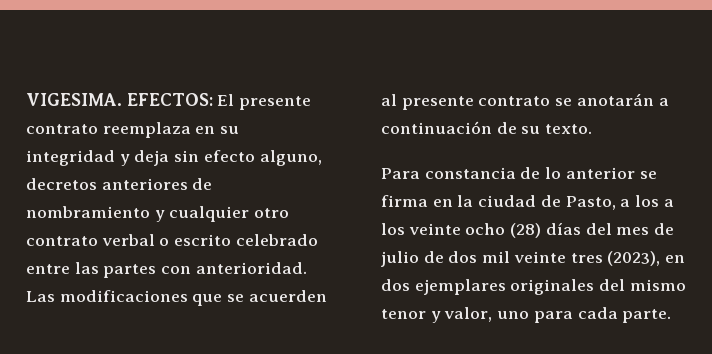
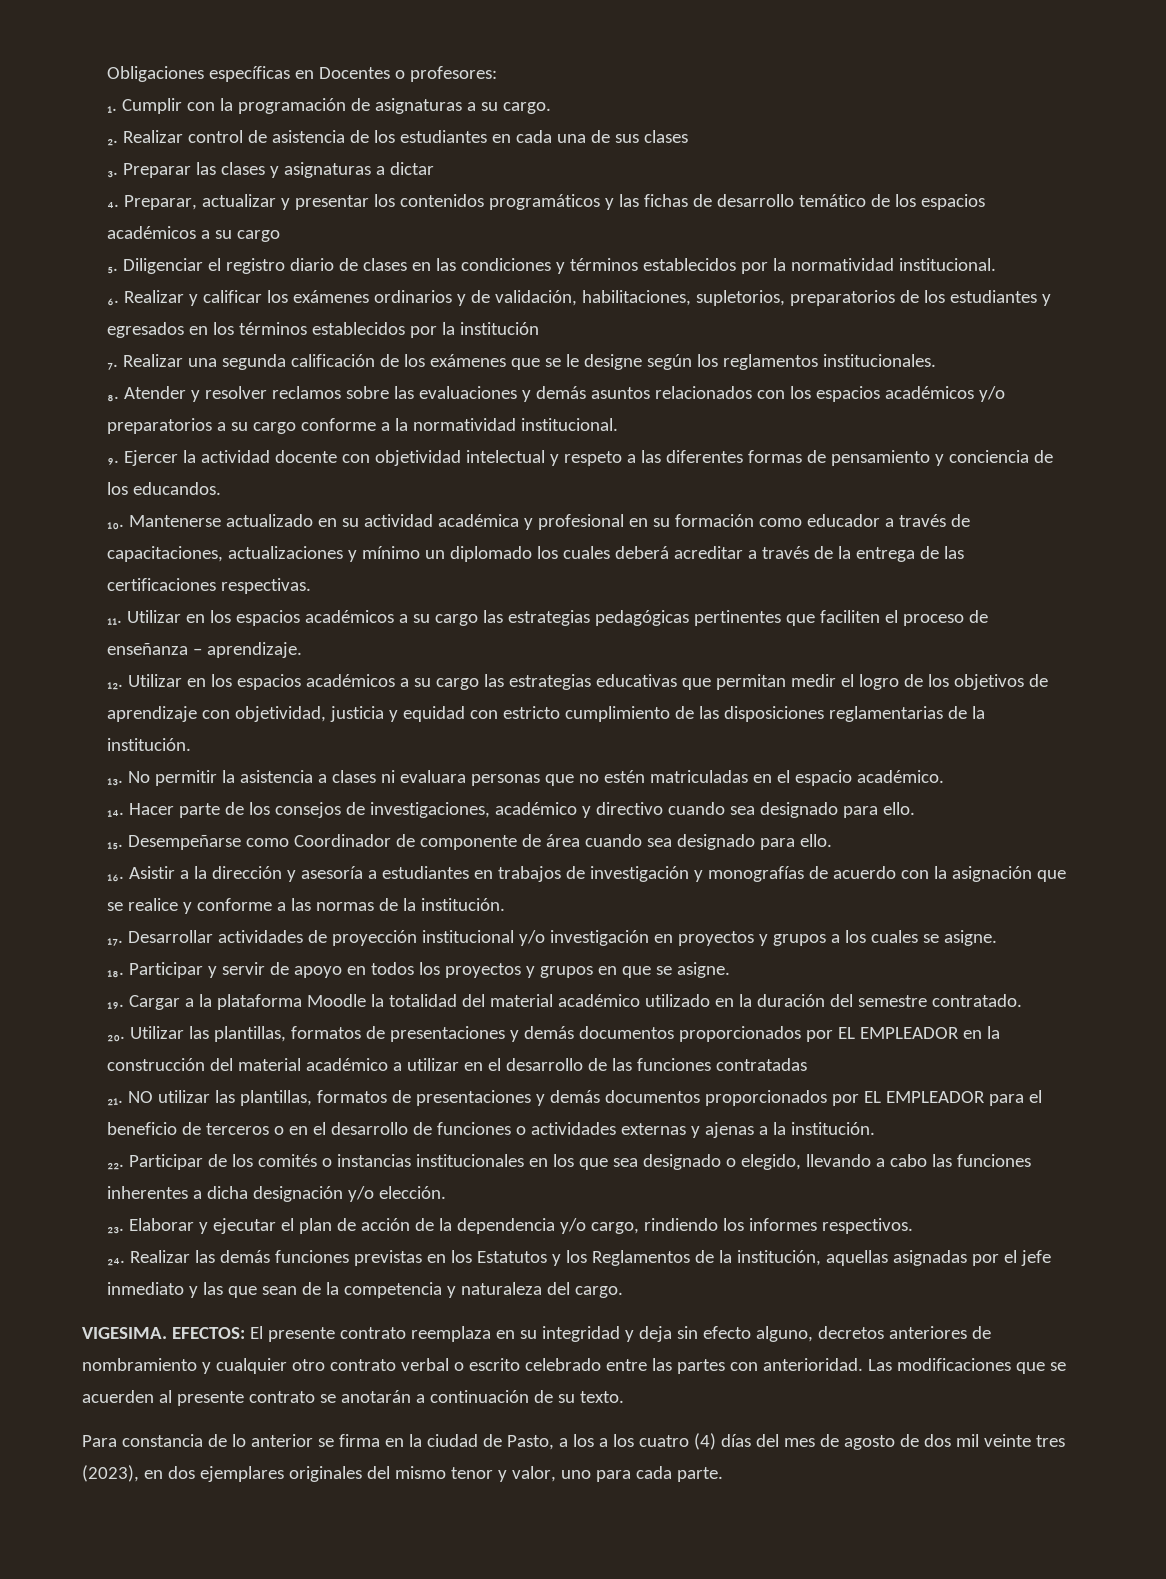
(26, 99) none -> [106,66,497,82] [106,98,551,114] [106,130,688,146] [106,162,434,178] [106,194,985,210] [106,226,280,242] [106,258,996,274] [106,290,1051,306] [106,322,539,338] [106,354,936,370] [106,386,1005,402] [106,418,618,434] [106,450,1053,466] [106,482,221,495] [106,514,970,530] [106,546,964,562] [106,578,311,594] [106,610,988,626] [106,642,302,658] [106,674,1048,690] [106,706,985,722] [106,738,191,751] [106,770,944,786] [106,802,915,818] [106,834,832,850] [106,866,1066,882] [106,898,505,914] [106,930,997,946] [106,962,730,978] [106,994,1022,1010] [106,1026,1000,1042] [106,1058,807,1071] [106,1090,1042,1106] [106,1122,875,1138] [106,1154,1031,1170] [106,1186,446,1202] [106,1218,913,1234] [106,1250,1051,1266] [106,1282,623,1298] Obligaciones específicas en Docentes o profesores: // ₁. Cumplir con la programación de asignaturas a su cargo. // ₂. Realizar control de asistencia de los estudiantes en cada una de sus clases // ₃. Preparar las clases y asignaturas a dictar // ₄. Preparar, actualizar y presentar los contenidos programáticos y las fichas de desarrollo temático de los espacios académicos a su cargo // ₅. Diligenciar el registro diario de clases en las condiciones y términos establecidos por la normatividad institucional. // ₆. Realizar y calificar los exámenes ordinarios y de validación, habilitaciones, supletorios, preparatorios de los estudiantes y egresados en los términos establecidos por la institución // ₇. Realizar una segunda calificación de los exámenes que se le designe según los reglamentos institucionales. // ₈. Atender y resolver reclamos sobre las evaluaciones y demás asuntos relacionados con los espacios académicos y/o preparatorios a su cargo conforme a la normatividad institucional. // ₉. Ejercer la actividad docente con objetividad intelectual y respeto a las diferentes formas de pensamiento y conciencia de los educandos. // ₁₀. Mantenerse actualizado en su actividad académica y profesional en su formación como educador a través de capacitaciones, actualizaciones y mínimo un diplomado los cuales deberá acreditar a través de la entrega de las certificaciones respectivas. // ₁₁. Utilizar en los espacios académicos a su cargo las estrategias pedagógicas pertinentes que faciliten el proceso de enseñanza – aprendizaje. // ₁₂. Utilizar en los espacios académicos a su cargo las estrategias educativas que permitan medir el logro de los objetivos de aprendizaje con objetividad, justicia y equidad con estricto cumplimiento de las disposiciones reglamentarias de la institución. // ₁₃. No permitir la asistencia a clases ni evaluara personas que no estén matriculadas en el espacio académico. // ₁₄. Hacer parte de los consejos de investigaciones, académico y directivo cuando sea designado para ello. // ₁₅. Desempeñarse como Coordinador de componente de área cuando sea designado para ello. // ₁₆. Asistir a la dirección y asesoría a estudiantes en trabajos de investigación y monografías de acuerdo con la asignación que se realice y conforme a las normas de la institución. // ₁₇. Desarrollar actividades de proyección institucional y/o investigación en proyectos y grupos a los cuales se asigne. // ₁₈. Participar y servir de apoyo en todos los proyectos y grupos en que se asigne. // ₁₉. Cargar a la plataforma Moodle la totalidad del material académico utilizado en la duración del semestre contratado. // ₂₀. Utilizar las plantillas, formatos de presentaciones y demás documentos proporcionados por EL EMPLEADOR en la construcción del material académico a utilizar en el desarrollo de las funciones contratadas // ₂₁. NO utilizar las plantillas, formatos de presentaciones y demás documentos proporcionados por EL EMPLEADOR para el beneficio de terceros o en el desarrollo de funciones o actividades externas y ajenas a la institución. // ₂₂. Participar de los comités o instancias institucionales en los que sea designado o elegido, llevando a cabo las funciones inherentes a dicha designación y/o elección. // ₂₃. Elaborar y ejecutar el plan de acción de la dependencia y/o cargo, rindiendo los informes respectivos. // ₂₄. Realizar las demás funciones previstas en los Estatutos y los Reglamentos de la institución, aquellas asignadas por el jefe inmediato y las que sean de la competencia y naturaleza del cargo. //
[408,223,542,238] veinte ocho (28) -> [638,1433,716,1450] cuatro (4)
[381,251,419,267] julio -> [843,1435,895,1450] agosto

